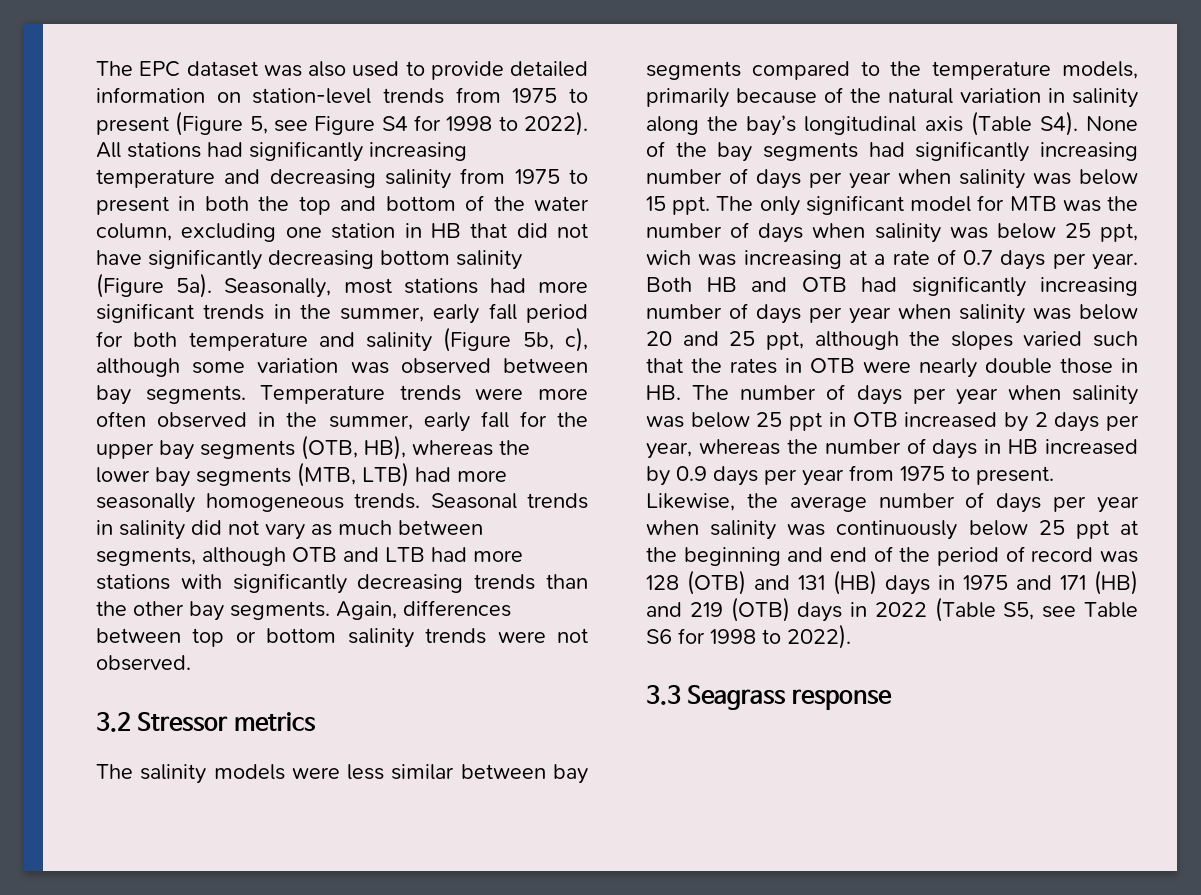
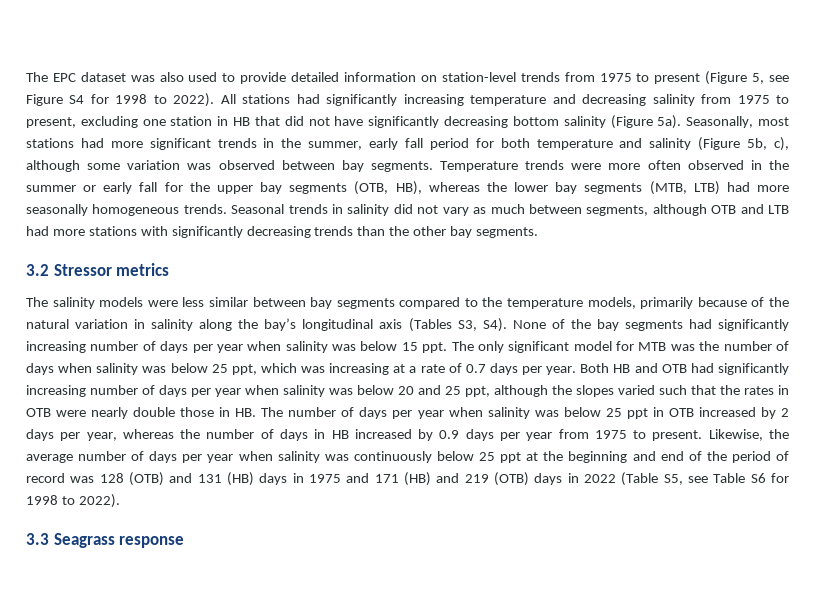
[96,195,590,215] [96,223,172,241] present in both the top and bottom of the water column, -> [26,117,76,128] present,
[328,415,413,430] summer, -> [26,185,97,192] summer or
[336,600,511,620] [96,628,588,648] [96,655,191,671] Again, differences between top or bottom salinity trends were not observed. -> (539, 232) none
[970,111,1032,136] (Table -> [408,318,477,332] (Tables S3,
[646,250,691,265] wich -> [260,363,297,373] which

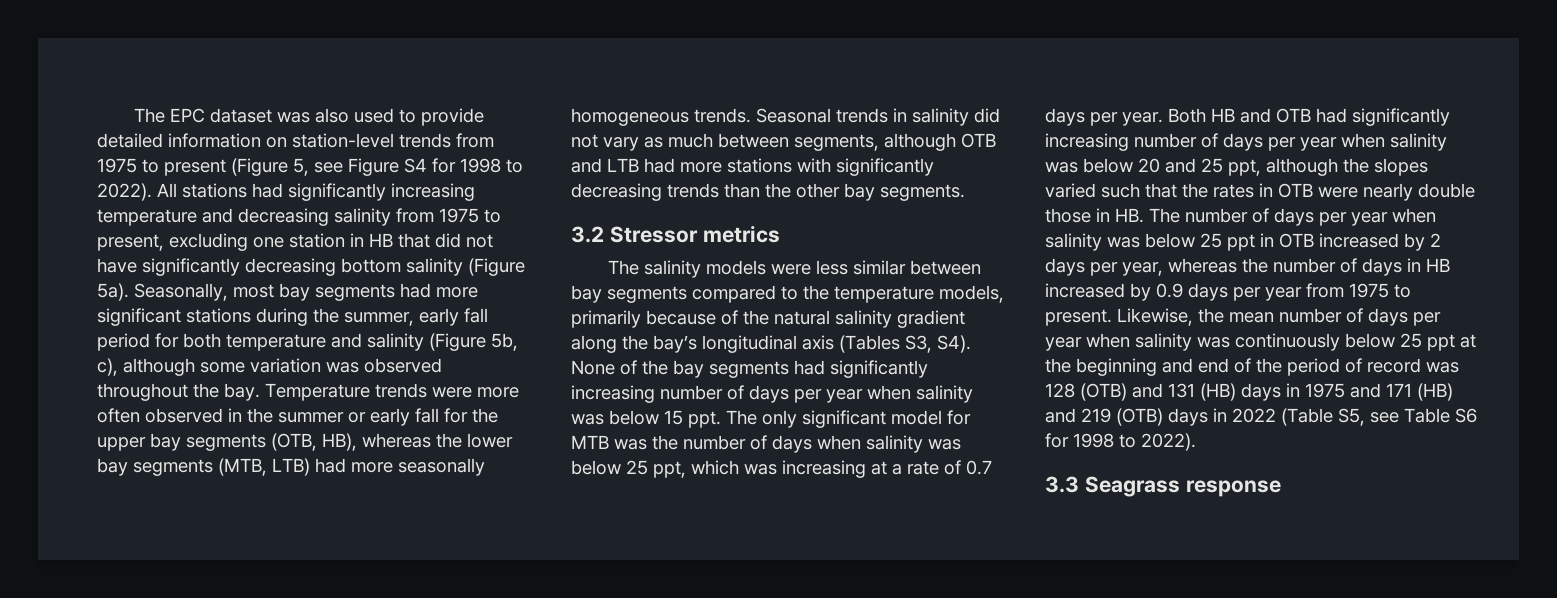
[26,138,74,148] stations -> [279,283,395,301] bay segments
[217,138,275,148] trends in -> [186,308,308,326] stations during
[281,160,433,172] between bay segments. -> [97,383,260,401] throughout the bay.
[75,319,194,331] variation in salinity -> [835,310,965,328] salinity gradient
[26,454,73,463] average -> [1229,312,1274,323] mean

